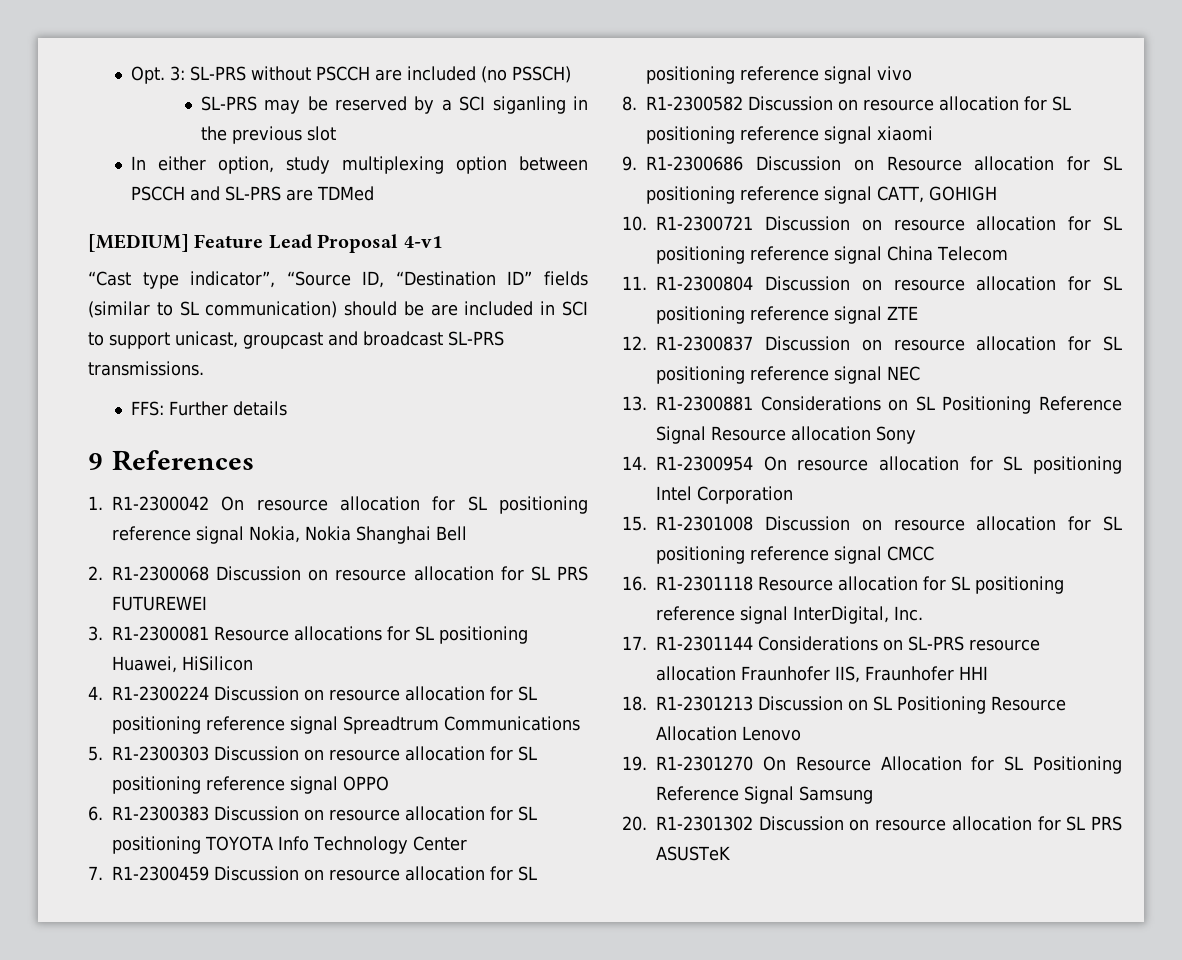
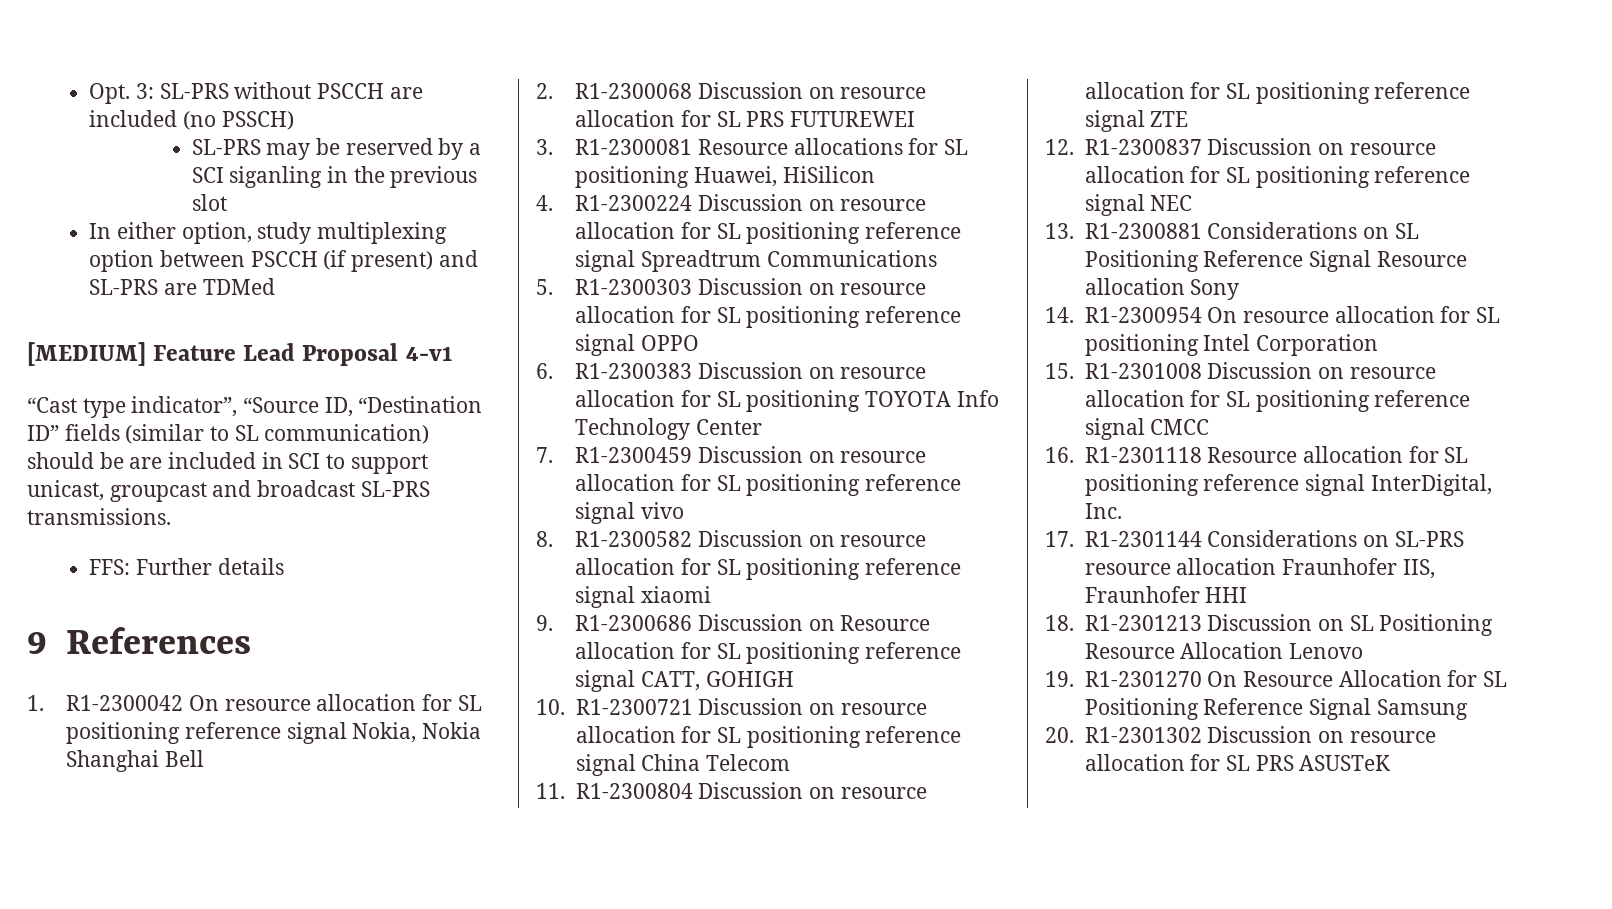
(186, 193) none -> [323,250,433,272] (if present)

